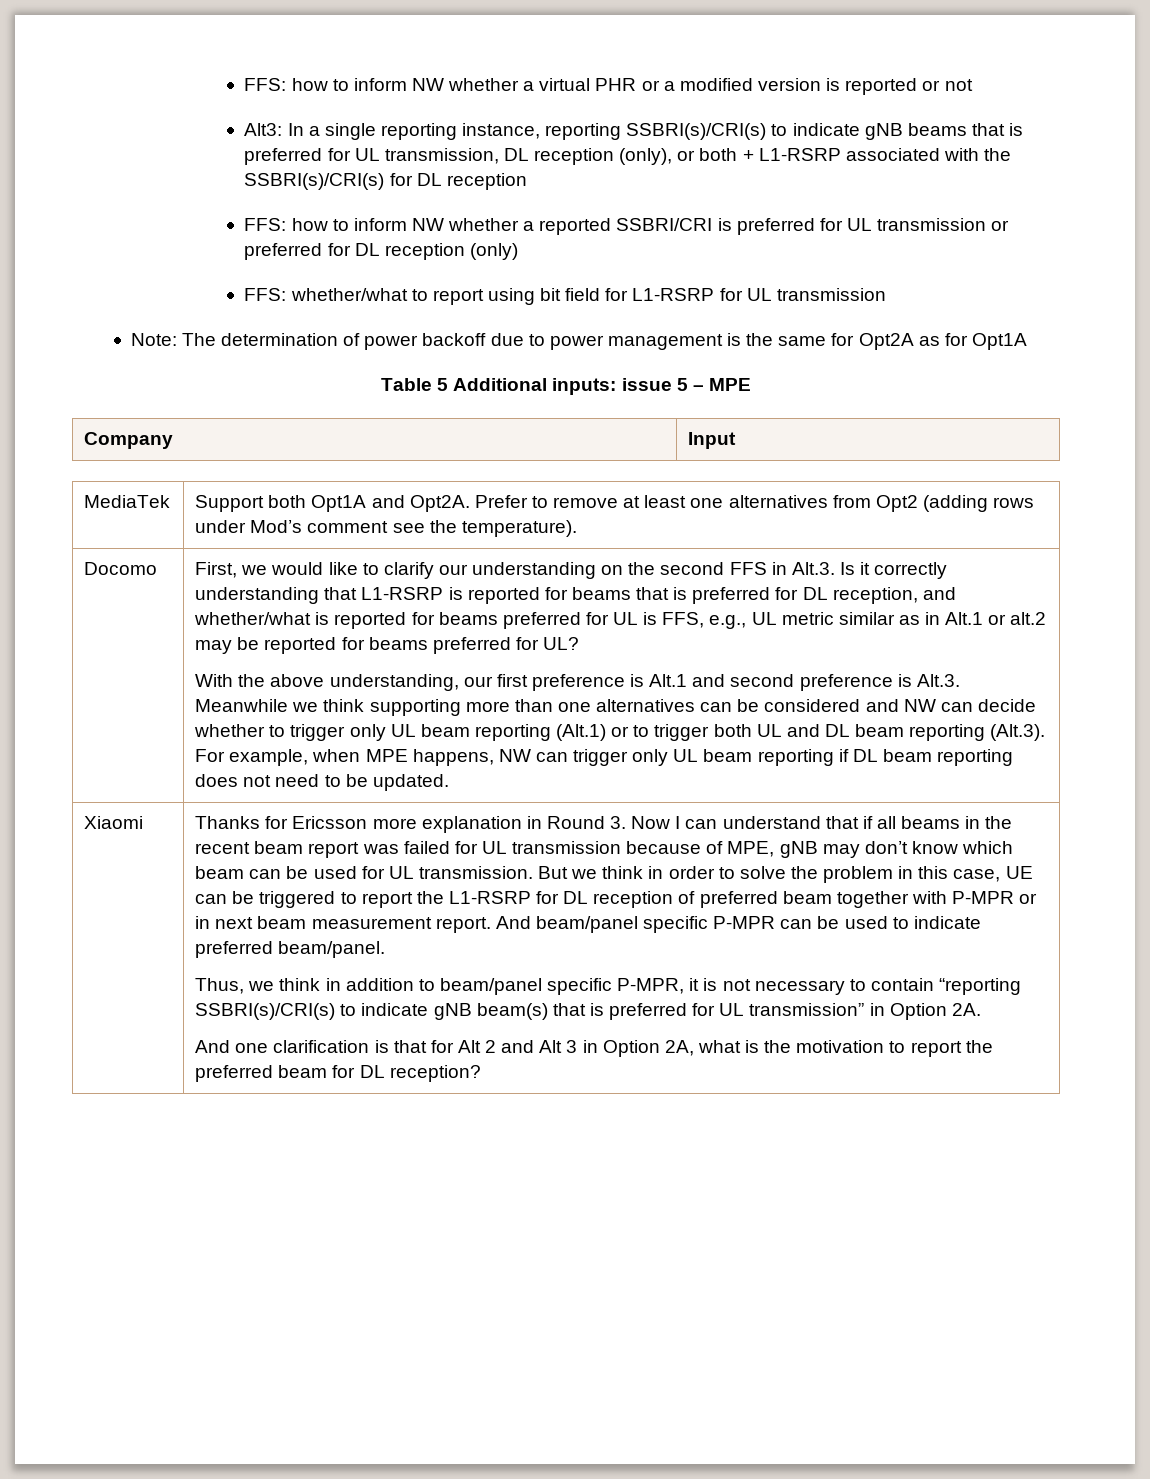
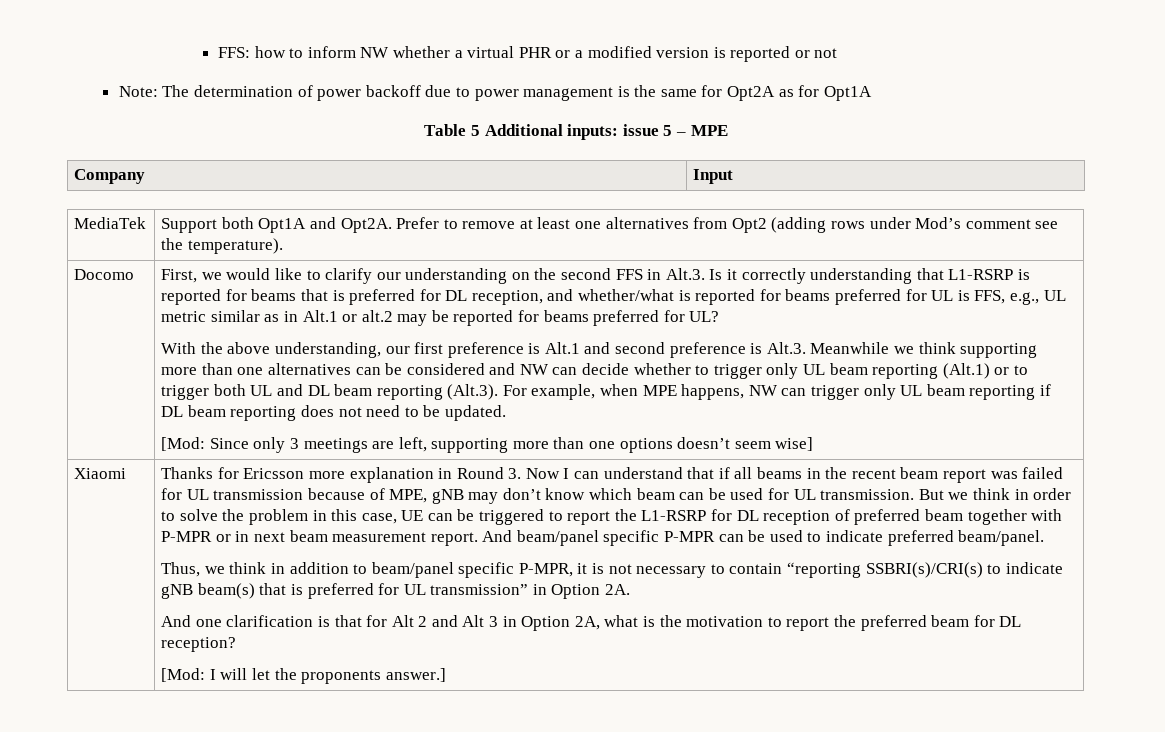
[244,123,1024,140] [244,148,1012,165] [244,173,527,190] [244,218,1010,235] [244,243,518,260] [244,288,886,305] // Alt3: In a single reporting instance, reporting SSBRI(s)/CRI(s) to indicate gNB beams that is preferred for UL transmission, DL reception (only), or both + L1-RSRP associated with the SSBRI(s)/CRI(s) for DL reception // FFS: how to inform NW whether a reported SSBRI/CRI is preferred for UL transmission or preferred for DL reception (only) // FFS: whether/what to report using bit field for L1-RSRP for UL transmission -> (838, 53) none
(449, 782) none -> [161,437,814,453] // [Mod: Since only 3 meetings are left, supporting more than one options doesn’t seem wise]
(481, 1073) none -> [161,668,446,684] // [Mod: I will let the proponents answer.]

